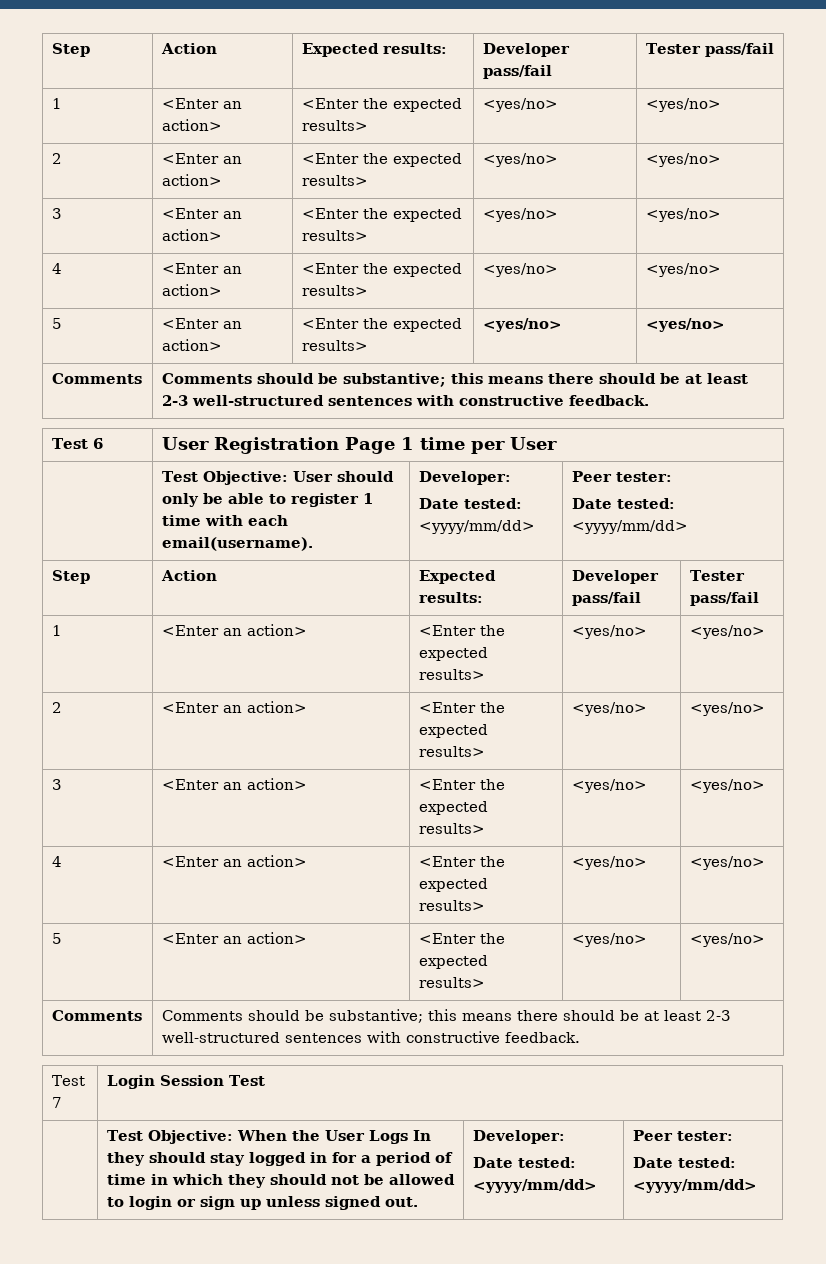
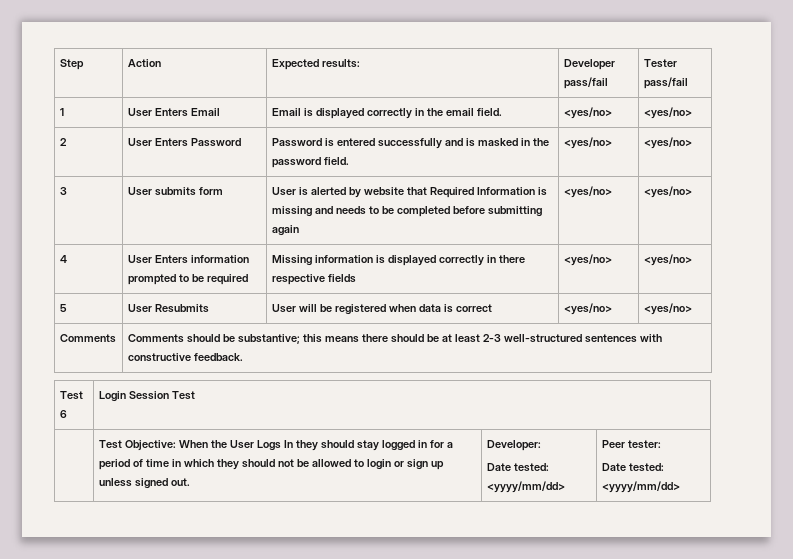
[51,43,90,57] [160,43,217,54] [301,43,447,57] [482,43,570,57] [482,65,552,79] [645,43,774,57] [51,98,62,109] [161,98,242,109] [161,119,222,131] [301,98,462,112] [301,120,368,131] [482,98,558,112] [645,98,721,112] [51,153,62,164] [161,153,242,164] [161,174,222,186] [301,153,462,167] [301,175,368,186] [482,153,558,167] [645,153,721,167] [51,208,62,219] [161,208,242,219] [161,229,222,241] [301,208,462,222] [301,230,368,241] [482,208,558,222] [645,208,721,222] [51,263,62,274] [161,263,242,274] [161,284,222,296] [301,263,462,277] [301,285,368,296] [482,263,558,277] [645,263,721,277] [51,318,62,329] [161,318,242,329] [161,339,222,351] [301,318,462,332] [301,340,368,351] Step | Action | Expected results: | Developer pass/fail | Tester pass/fail // 1 | <Enter an action> | <Enter the expected results> | <yes/no> | <yes/no> // 2 | <Enter an action> | <Enter the expected results> | <yes/no> | <yes/no> // 3 | <Enter an action> | <Enter the expected results> | <yes/no> | <yes/no> // 4 | <Enter an action> | <Enter the expected results> | <yes/no> | <yes/no> // 5 | <Enter an action> | <Enter the expected results> -> [59,59,84,70] [127,59,161,67] [271,59,360,70] [563,59,615,70] [563,77,608,89] [643,59,677,68] [643,77,688,89] [59,108,64,116] [127,108,220,117] [271,108,502,119] [563,107,612,119] [643,107,692,119] [59,138,67,146] [127,138,241,147] [271,138,549,149] [271,157,349,168] [563,137,612,149] [643,137,692,149] [59,187,67,195] [127,187,223,196] [271,187,547,198] [271,206,542,217] [271,225,299,236] [563,186,612,198] [643,186,692,198] [59,255,67,263] [127,255,249,264] [127,274,248,285] [271,255,525,266] [271,274,356,285] [563,254,612,266] [643,254,692,266] [59,304,67,312] [127,304,209,313] [271,304,492,315] Step | Action | Expected results: | Developer pass/fail | Tester pass/fail // 1 | User Enters Email | Email is displayed correctly in the email field. | <yes/no> | <yes/no> // 2 | User Enters Password | Password is entered successfully and is masked in the password field. | <yes/no> | <yes/no> // 3 | User submits form | User is alerted by website that Required Information is missing and needs to be completed before submitting again | <yes/no> | <yes/no> // 4 | User Enters information prompted to be required | Missing information is displayed correctly in there respective fields | <yes/no> | <yes/no> // 5 | User Resubmits | User will be registered when data is correct
[161,437,557,454] [161,471,394,485] [161,493,373,507] [161,515,288,526] [161,537,313,551] [418,471,511,485] [418,498,522,509] [418,520,535,534] [571,471,672,482] [571,498,675,509] [571,520,688,534] [51,570,90,584] [160,570,217,581] [418,570,496,584] [418,592,483,603] [571,570,659,584] [571,592,641,606] [689,570,745,581] [689,592,759,606] [51,625,62,636] [161,624,307,636] [418,625,505,636] [418,647,488,661] [418,669,485,680] [571,625,647,639] [689,625,765,639] [51,702,62,713] [161,701,307,713] [418,702,505,713] [418,724,488,738] [418,746,485,757] [571,702,647,716] [689,702,765,716] [51,779,62,790] [161,778,307,790] [418,779,505,790] [418,801,488,815] [418,823,485,834] [571,779,647,793] [689,779,765,793] [51,856,62,867] [161,855,307,867] [418,856,505,867] [418,878,488,892] [418,900,485,911] [571,856,647,870] [689,856,765,870] [51,933,62,944] [161,932,307,944] [418,933,505,944] [418,955,488,969] [418,977,485,988] [571,933,647,947] [689,933,765,947] [51,1010,142,1021] [161,1009,731,1023] [161,1031,580,1043] [51,1075,85,1086] [51,1097,62,1108] | User Registration Page 1 time per User // | Test Objective: User should only be able to register 1 time with each email(username). | Developer: // Date tested: <yyyy/mm/dd> | Peer tester: // Date tested: <yyyy/mm/dd> // Step | Action | Expected results: | Developer pass/fail | Tester pass/fail // 1 | <Enter an action> | <Enter the expected results> | <yes/no> | <yes/no> // 2 | <Enter an action> | <Enter the expected results> | <yes/no> | <yes/no> // 3 | <Enter an action> | <Enter the expected results> | <yes/no> | <yes/no> // 4 | <Enter an action> | <Enter the expected results> | <yes/no> | <yes/no> // 5 | <Enter an action> | <Enter the expected results> | <yes/no> | <yes/no> // Comments | Comments should be substantive; this means there should be at least 2-3 well-structured sentences with constructive feedback. // Test 7 -> (67, 414) none

